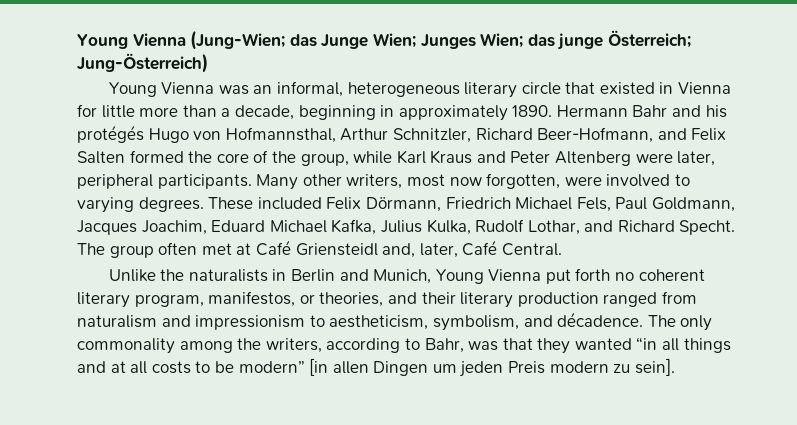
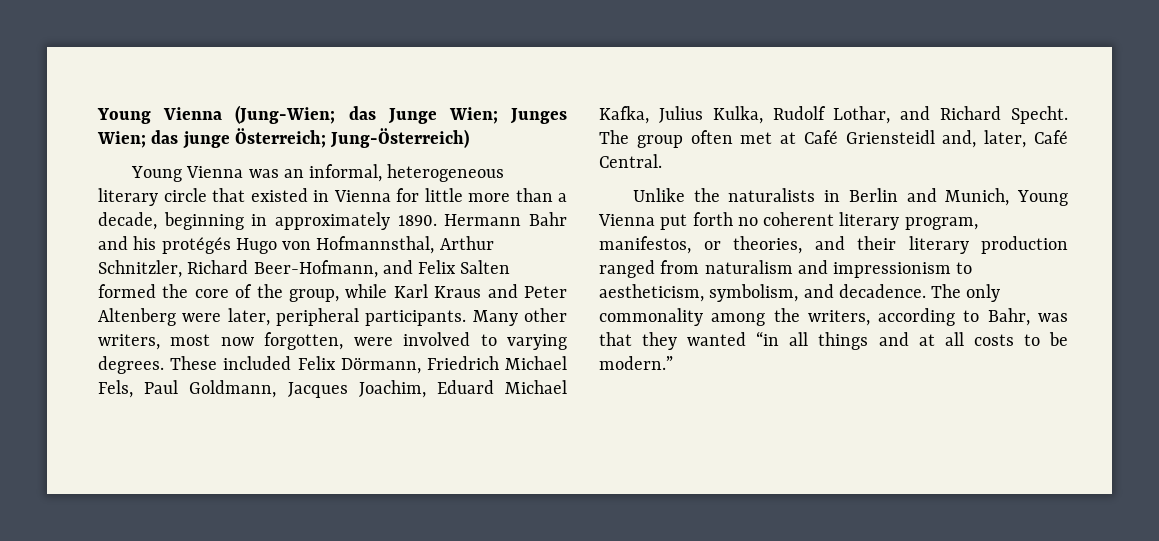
[557,312,644,327] décadence. -> [838,284,926,298] decadence.
[238,358,675,377] modern” [in allen Dingen um jeden Preis modern zu sein]. -> [599,356,673,370] modern.”

